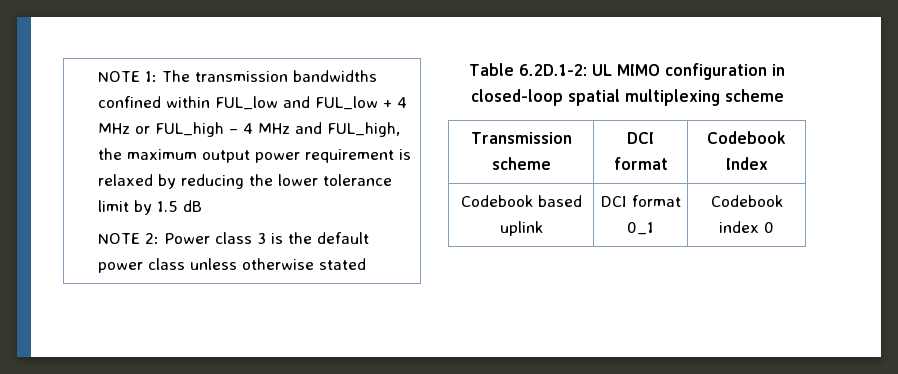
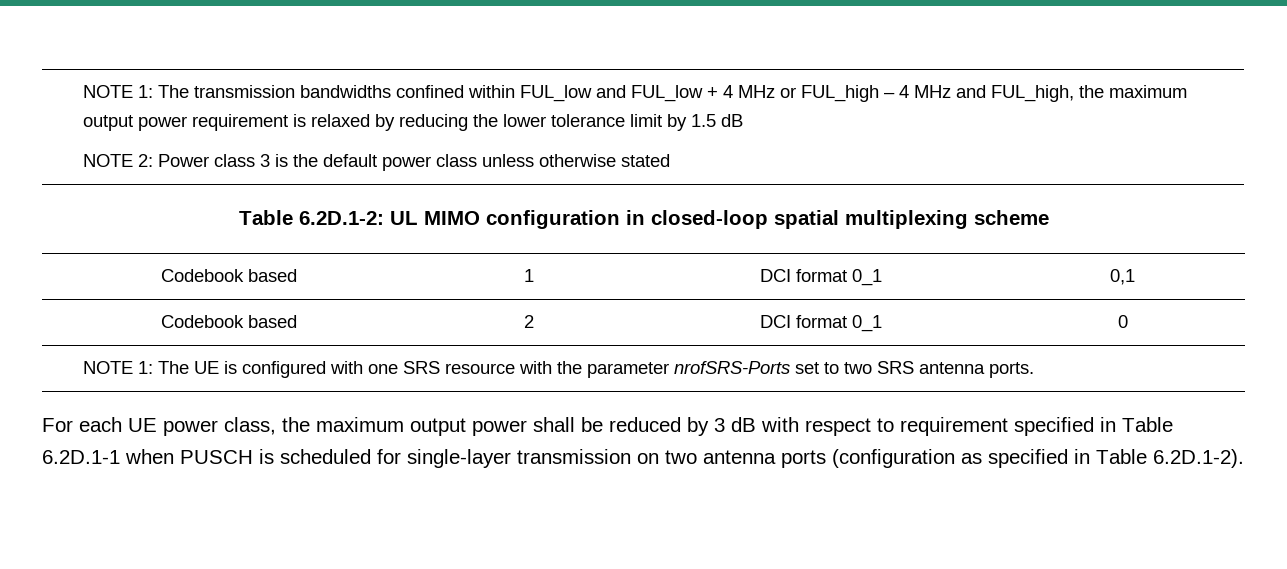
[470,132,572,144] [491,157,551,170] [627,132,654,144] [613,157,668,170] [707,131,786,144] [725,157,768,170] [460,195,582,207] [499,221,543,236] [600,195,681,207] [627,222,654,235] [710,195,783,207] [719,221,774,233] // Transmission scheme | DCI format | Codebook Index // Codebook based uplink | DCI format 0_1 | Codebook index 0 -> [161,269,297,282] [523,269,534,282] [760,269,882,286] [1110,269,1135,285] [161,315,297,328] [523,315,534,328] [760,315,882,332] [1117,315,1128,328] [83,361,1035,378] [42,417,1173,436] [42,449,1244,468] // Codebook based | 1 | DCI format 0_1 | 0,1 // Codebook based | 2 | DCI format 0_1 | 0 // NOTE 1: The UE is configured with one SRS resource with the parameter nrofSRS-Ports set to two SRS antenna ports. // For each UE power class, the maximum output power shall be reduced by 3 dB with respect to requirement specified in Table 6.2D.1-1 when PUSCH is scheduled for single-layer transmission on two antenna ports (configuration as specified in Table 6.2D.1-2).

